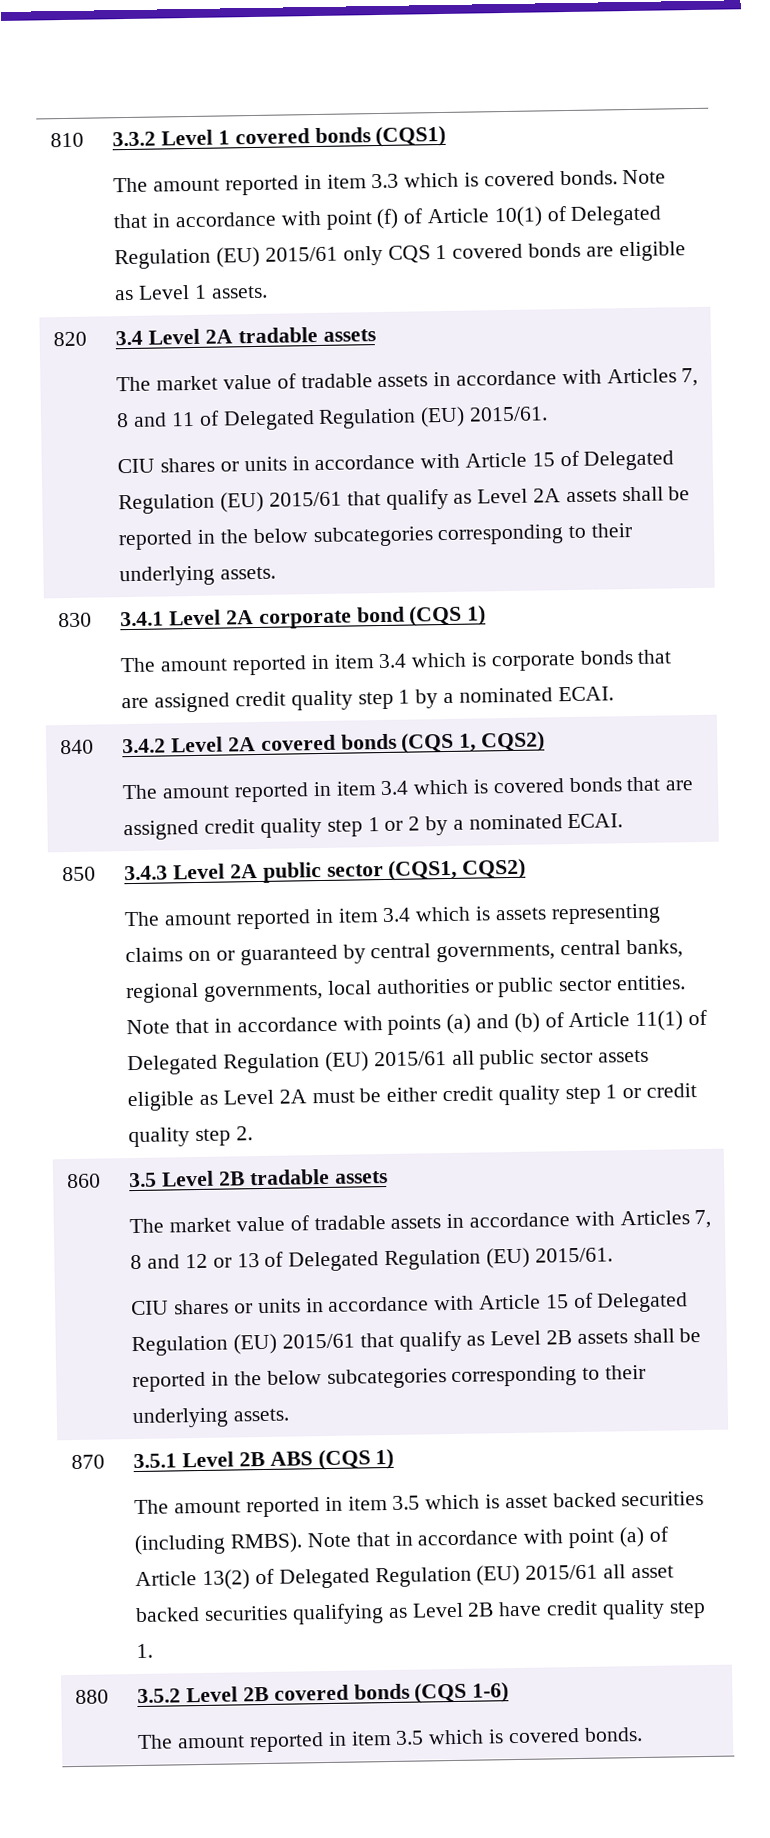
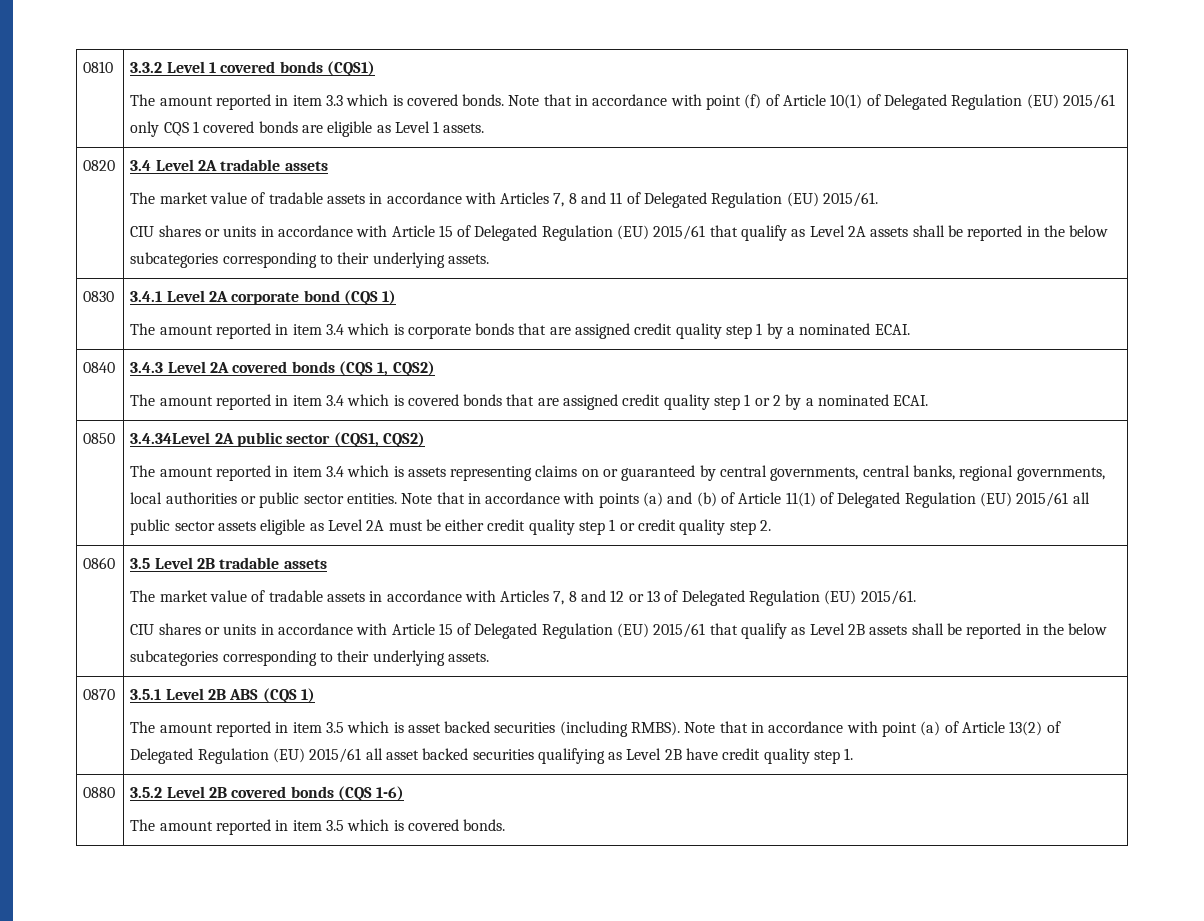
[50,132,85,148] 810 -> [83,61,114,73] 0810
[53,331,88,347] 820 -> [83,160,116,171] 0820
[58,612,93,628] 830 -> [83,291,115,302] 0830
[60,739,95,755] [122,738,167,754] 840 | 3.4.2 -> [83,362,116,373] [130,362,164,373] 0840 | 3.4.3
[62,866,97,882] [124,863,226,881] 850 | 3.4.3 Level -> [83,433,116,444] [130,432,211,444] 0850 | 3.4.34Level
[67,1173,102,1189] 860 -> [83,557,116,569] 0860
[71,1454,106,1470] 870 -> [83,689,116,700] 0870
[75,1689,110,1705] 880 -> [83,787,116,798] 0880

